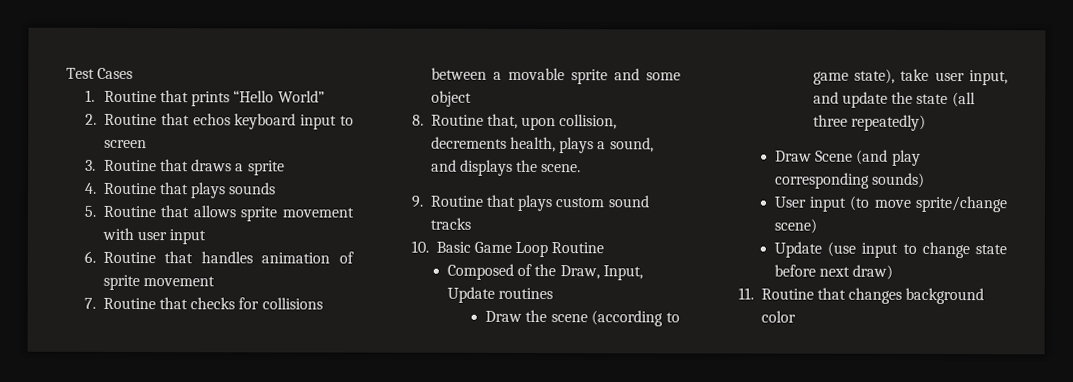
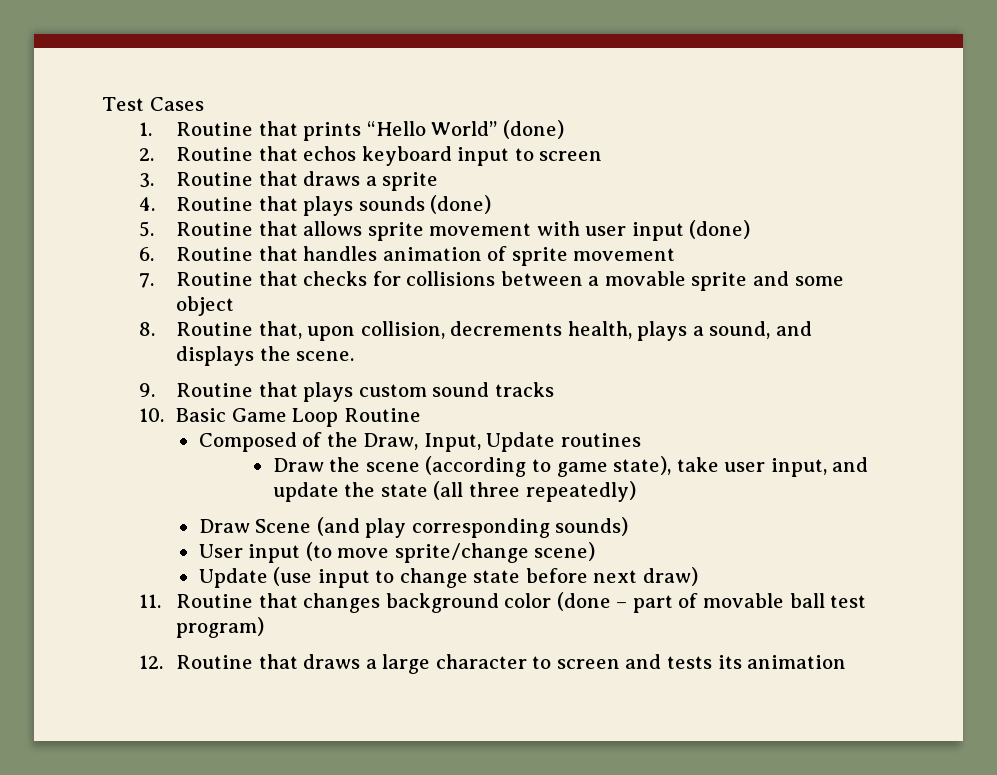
(325, 96) none -> [502,120,564,139] (done)
(277, 188) none -> [430,195,492,214] (done)
(207, 237) none -> [689,220,751,239] (done)
(796, 316) none -> [556,592,867,613] [176,617,265,638] [139,654,847,674] (done – part of movable ball test program) // 12. Routine that draws a large character to screen and tests its animation

